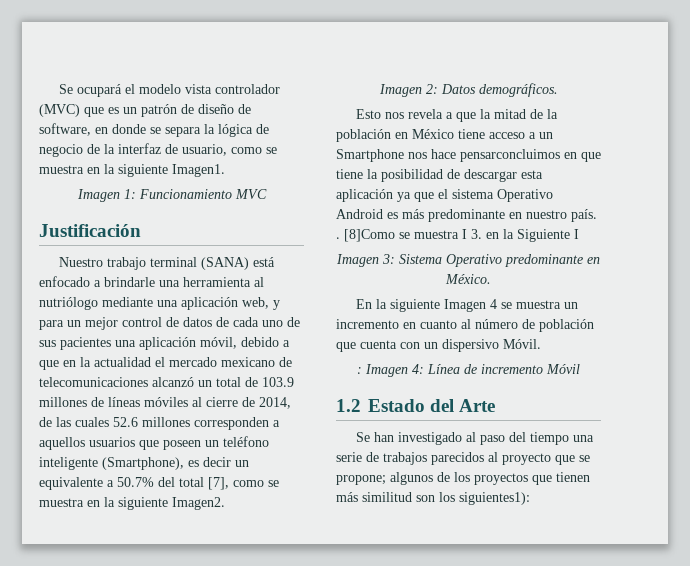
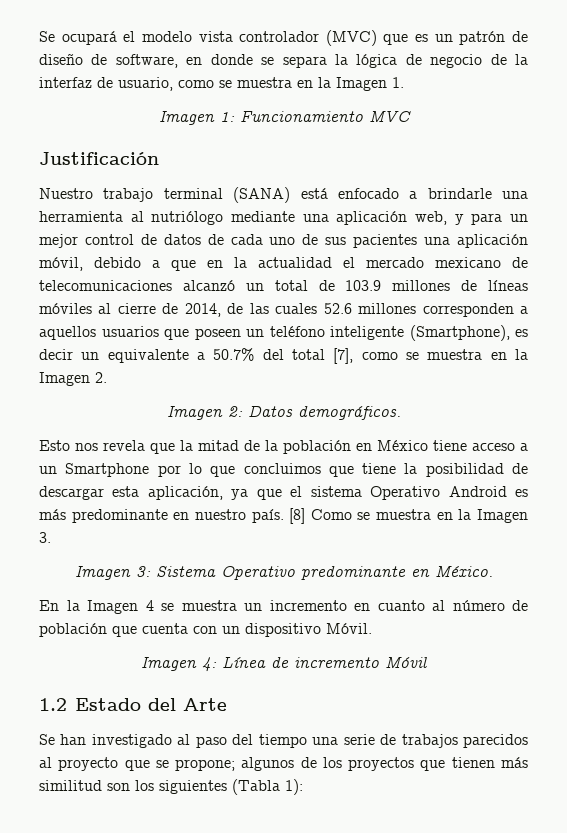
[118,164,225,177] siguiente Imagen1. -> [336,77,404,91] Imagen 1.
[118,497,225,510] siguiente Imagen2. -> [39,372,107,386] Imagen 2.
[446,112,454,119] a -> (145, 445) none
[408,149,577,162] nos hace pensarconcluimos en -> [157,463,321,477] por lo que concluimos
[336,189,393,202] aplicación -> [147,486,223,500] aplicación,
[336,229,579,242] . [8]Como se muestra I 3. en la Siguiente I -> [289,508,528,524] [39,532,51,543] [8] Como se muestra en la Imagen 3.
[390,299,441,312] siguiente -> (80, 605) none
[442,339,499,352] dispersivo -> [245,623,321,637] dispositivo
[357,367,362,374] : -> (372, 628) none
[459,492,530,505] siguientes1): -> [159,779,303,795] siguientes (Tabla 1):

